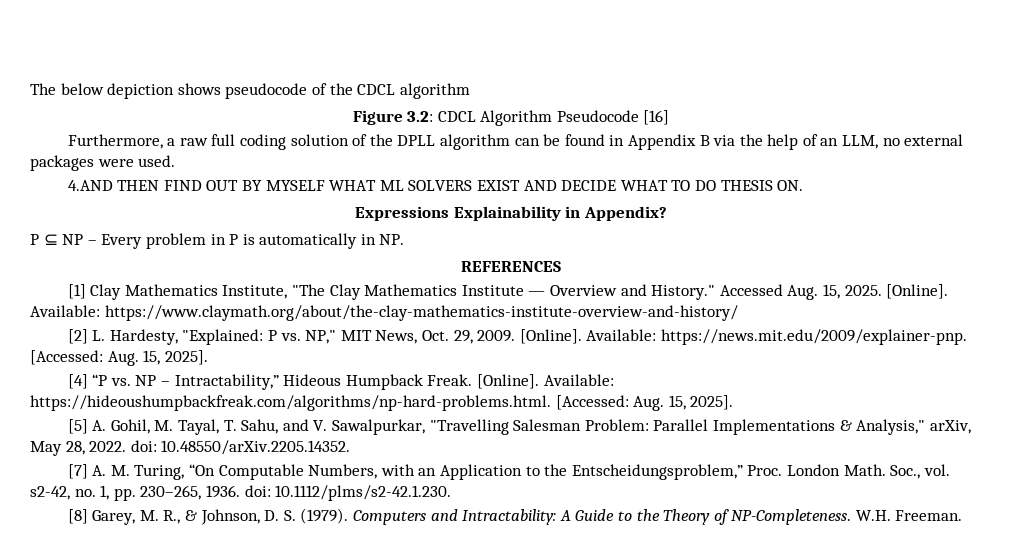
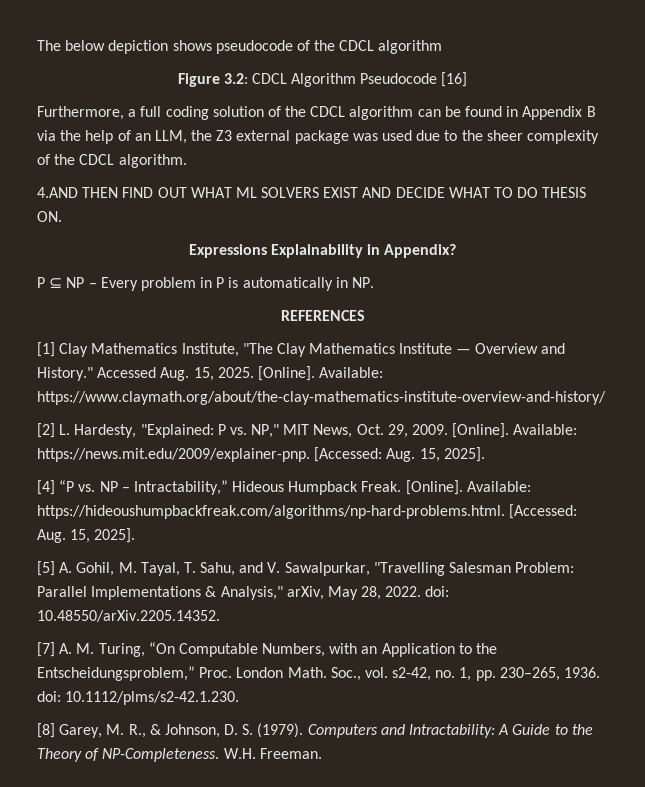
[179,138,208,146] raw -> (137, 113) none
[397,135,436,146] DPLL -> [310,106,346,117] CDCL
[882,134,964,146] [30,155,176,171] no external packages were used. -> [191,130,599,144] [37,154,187,168] the Z3 external package was used due to the sheer complexity of the CDCL algorithm.
[242,180,325,191] BY MYSELF -> (187, 192) none

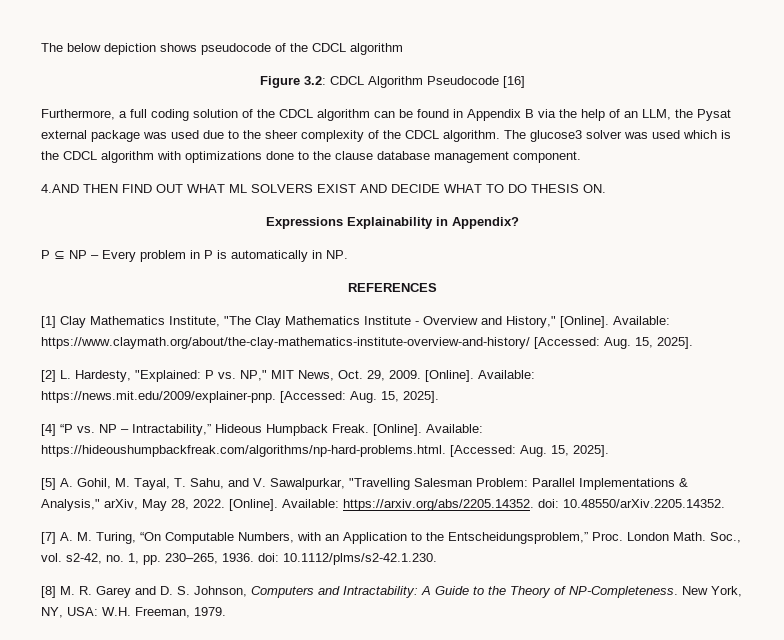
[216,130,233,141] Z3 -> [697,109,731,121] Pysat
(187, 161) none -> [504,130,731,142] [41,151,581,163] The glucose3 solver was used which is the CDCL algorithm with optimizations done to the clause database management component.
[456,349,471,354] — -> [415,321,419,325] -
[37,367,254,381] History." Accessed Aug. 15, 2025. -> [506,316,556,328] History,"
(606, 398) none -> [534,337,693,349] [Accessed: Aug. 15, 2025].
(422, 591) none -> [229,499,534,511] [Online]. Available: https://arxiv.org/abs/2205.14352.
[59,724,220,738] Garey, M. R., & Johnson, -> [60,586,156,598] M. R. Garey and
[257,723,304,738] (1979). -> [194,586,247,597] Johnson,
[223,748,322,759] W.H. Freeman. -> [682,586,742,597] [41,607,226,618] New York, NY, USA: W.H. Freeman, 1979.

